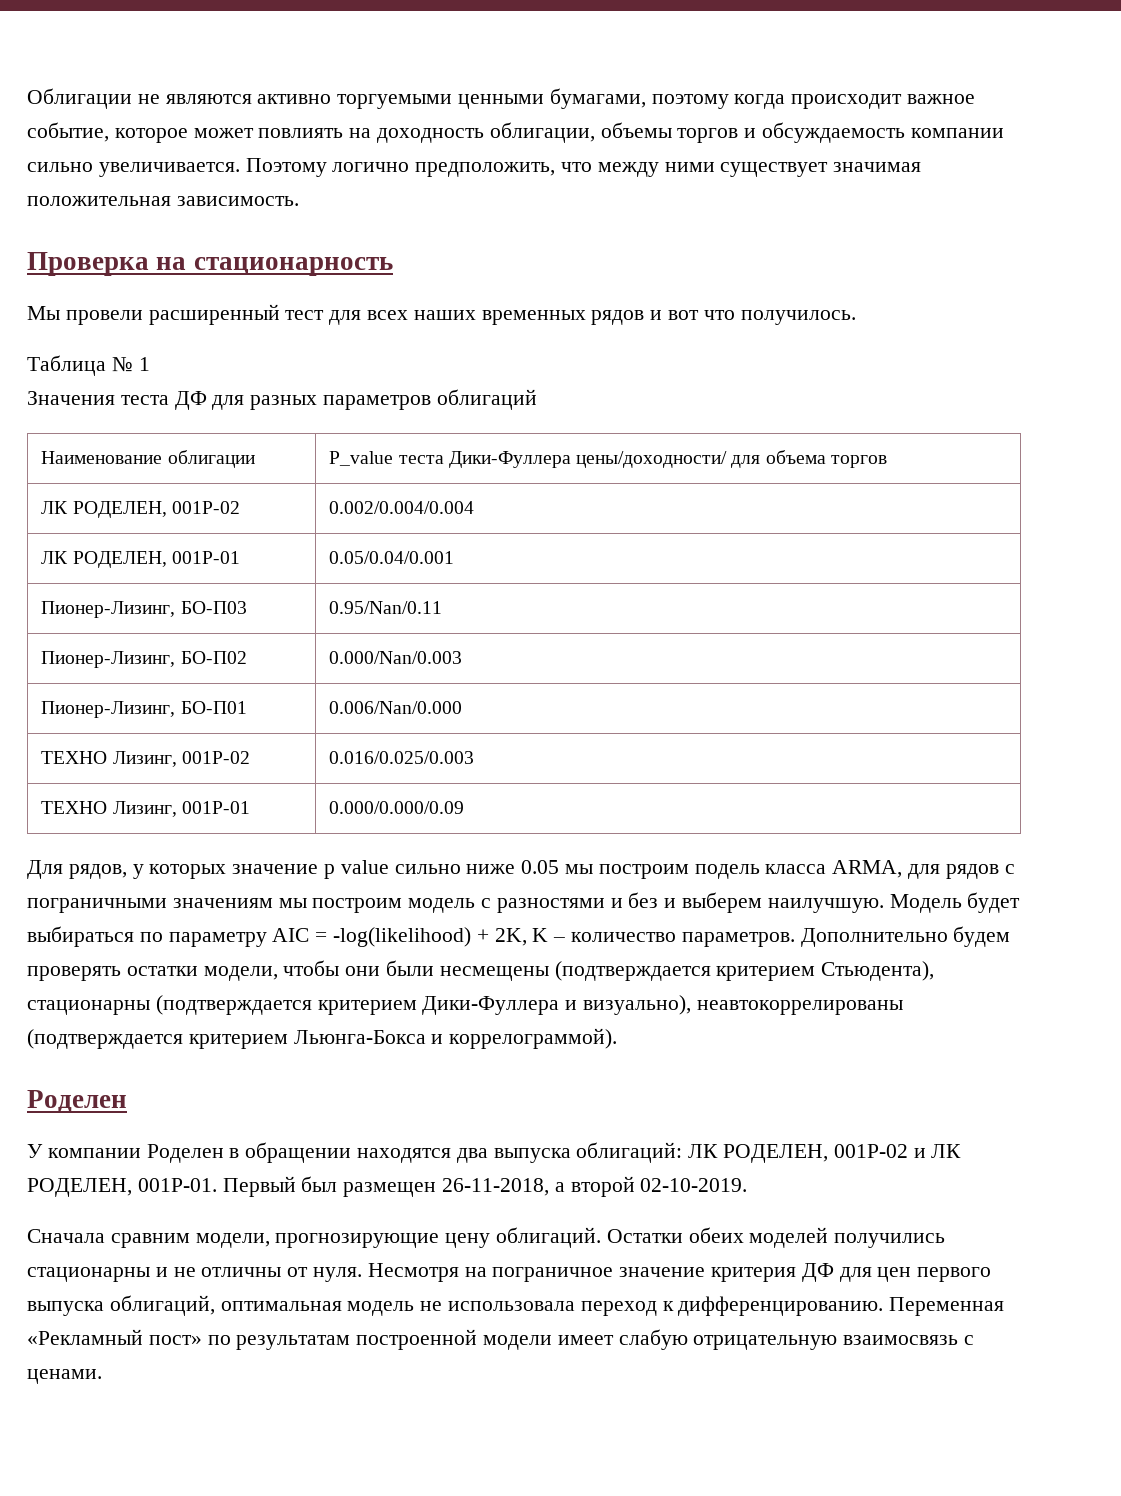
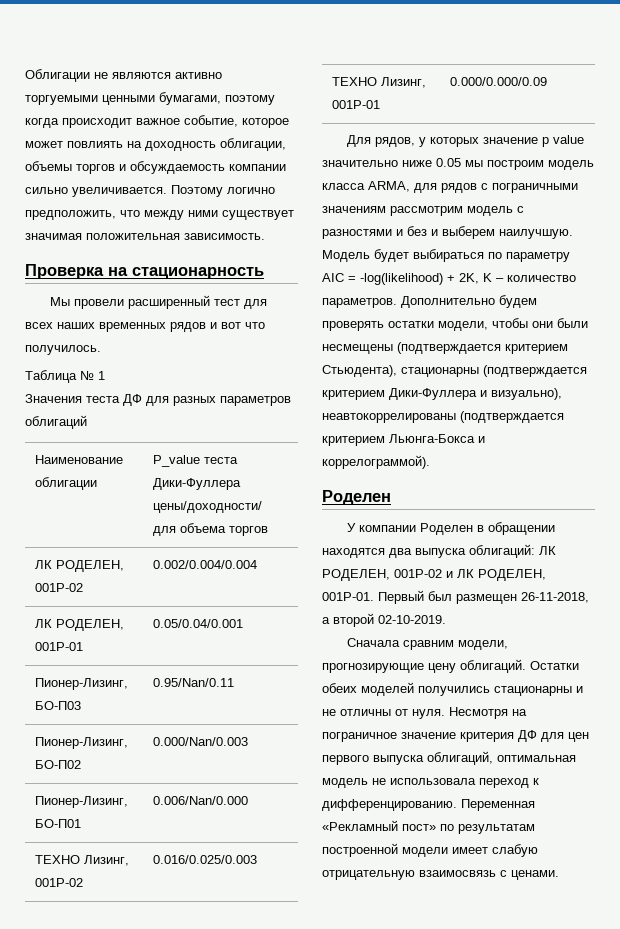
[394,864,461,874] сильно -> [322,160,398,167] значительно
[694,864,760,879] подель -> [548,160,594,170] модель
[278,898,403,913] мы построим -> [390,206,463,216] рассмотрим

